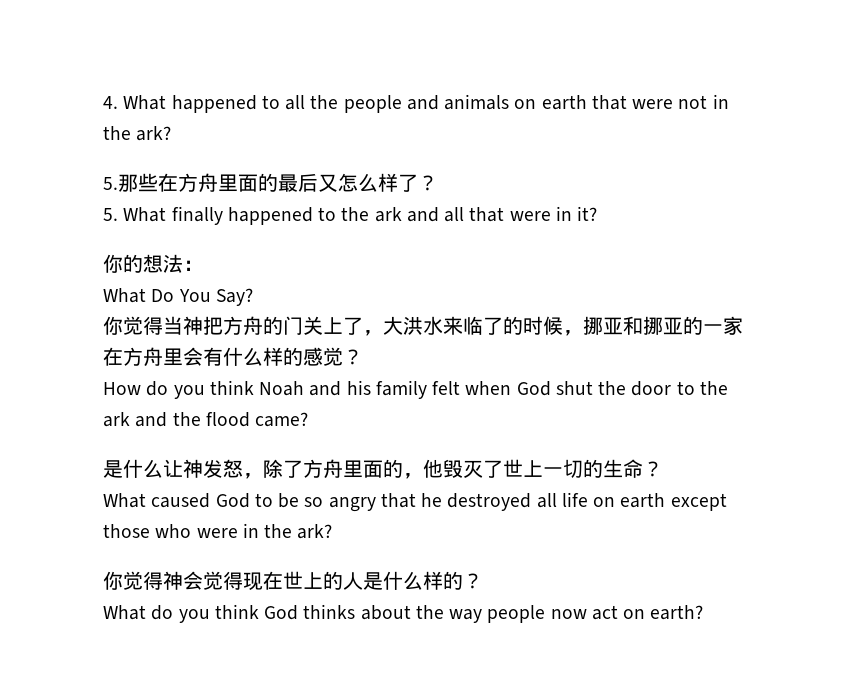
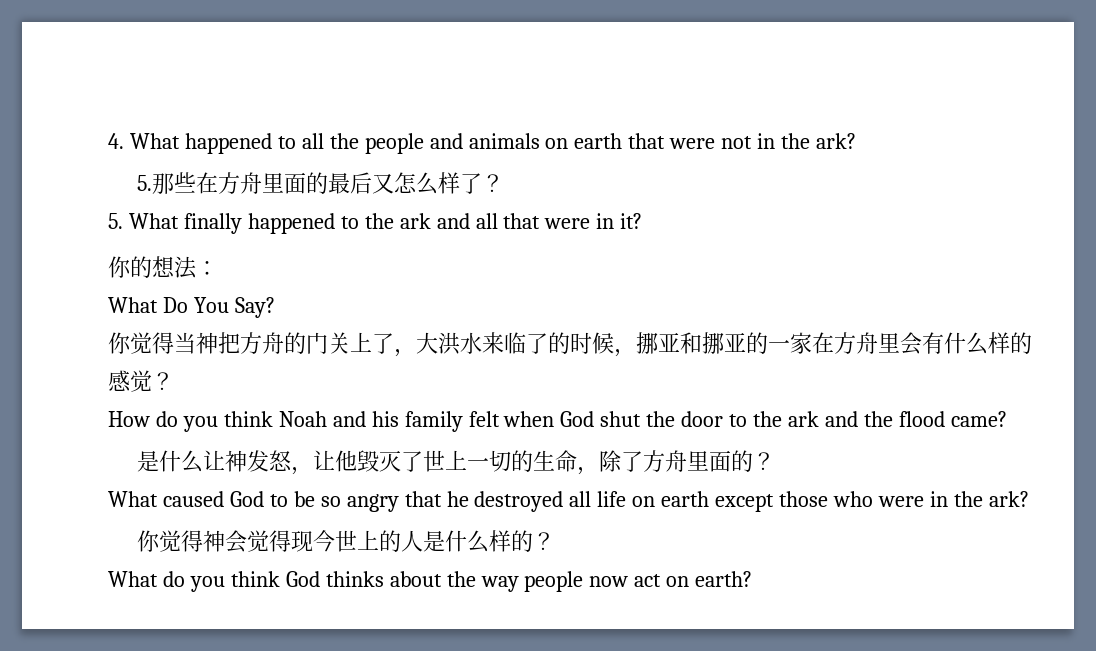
[263,459,423,479] 除了方舟里面的， -> [312,450,335,470] 让
(643, 468) none -> [576,450,753,475] ，除了方舟里面的
[263,571,283,590] 在 -> [312,530,335,552] 今

